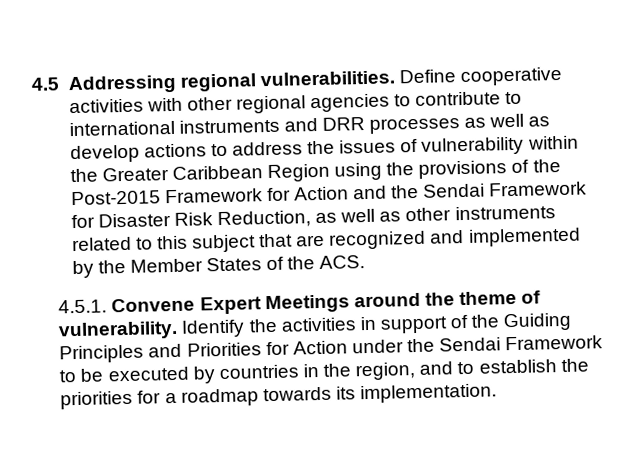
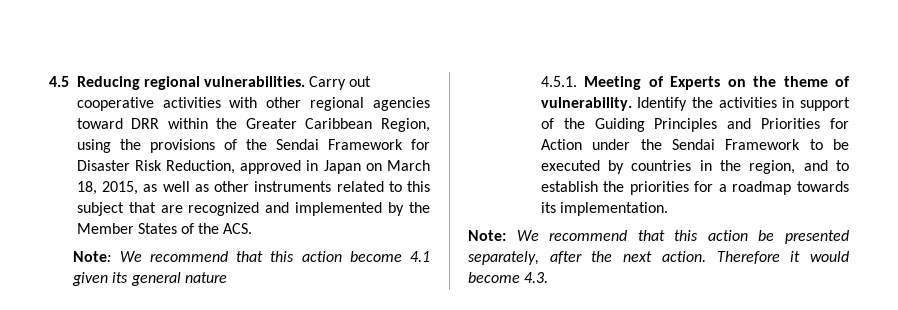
[67,74,177,95] Addressing -> [76,76,140,90] Reducing
[398,69,456,84] Define -> [309,76,372,90] Carry out
[394,91,523,107] [68,113,551,137] [69,136,525,164] to contribute to international instruments and DRR processes as well as develop actions to address the issues of vulnerability -> [76,118,160,129] toward DRR
[266,163,330,183] Region -> [381,118,430,132] Region,
[70,184,420,206] Post-2015 Framework for Action and the -> (267, 144) none
(311, 219) none -> [240,160,431,174] [76,181,138,195] approved in Japan on March 18, 2015,
[58,292,421,315] 4.5.1. Convene Expert Meetings around -> [73,251,430,262] [72,272,227,286] [540,76,746,90] Note: We recommend that this action become 4.1 given its general nature // 4.5.1. Meeting of Experts on
(498, 393) none -> [468,230,849,244] [468,251,849,265] [468,272,549,283] // Note: We recommend that this action be presented separately, after the next action. Therefore it would become 4.3.

